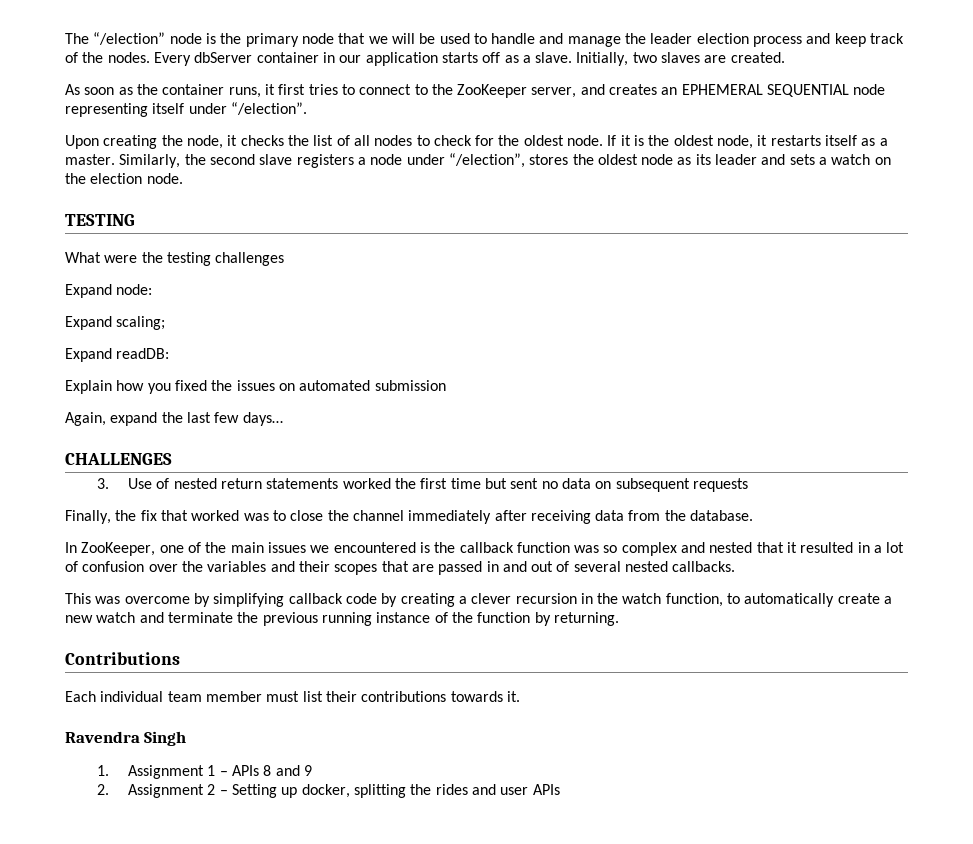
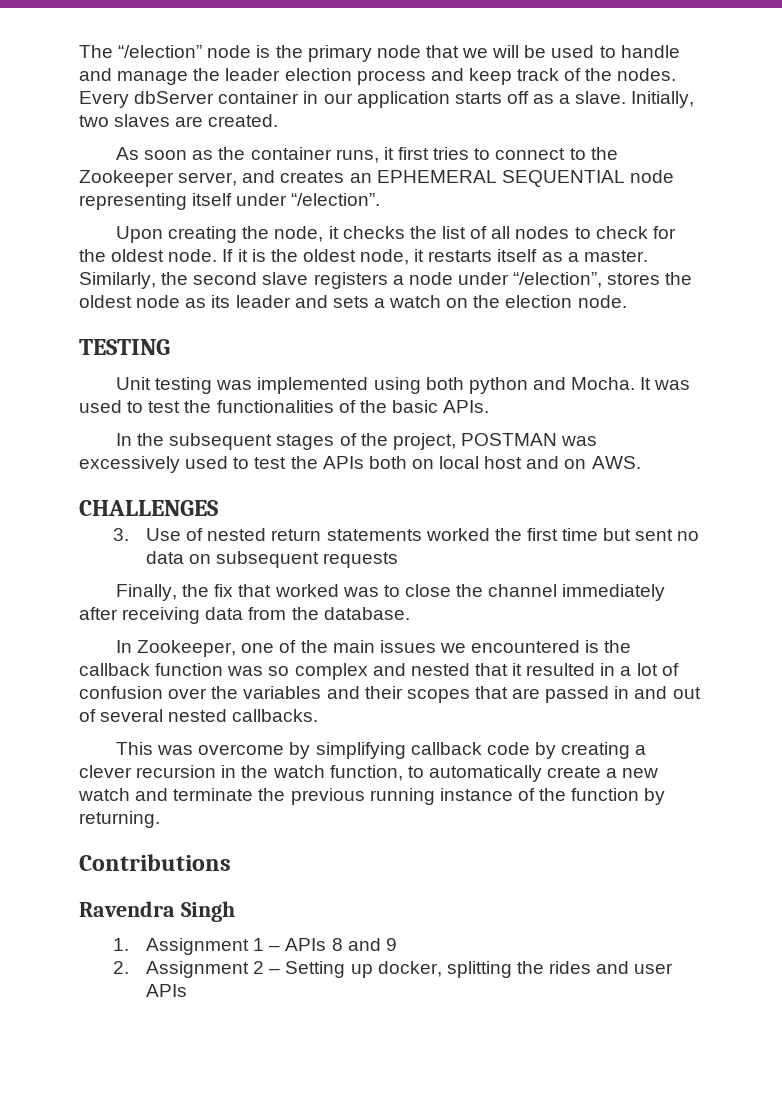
[457,84,528,98] ZooKeeper -> [79,170,174,187] Zookeeper
[65,252,285,266] [65,284,153,298] [65,316,166,330] [65,348,170,362] [65,380,446,394] [65,412,283,426] What were the testing challenges // Expand node: // Expand scaling; // Expand readDB: // Explain how you fixed the issues on automated submission // Again, expand the last few days… -> [116,377,691,394] [79,400,490,413] [116,433,598,450] [79,456,641,473] Unit testing was implemented using both python and Mocha. It was used to test the functionalities of the basic APIs. // In the subsequent stages of the project, POSTMAN was excessively used to test the APIs both on local host and on AWS.
[81,542,156,556] ZooKeeper, -> [137,640,237,657] Zookeeper,
[65,691,520,702] // Each individual team member must list their contributions towards it. -> (231, 862) none

